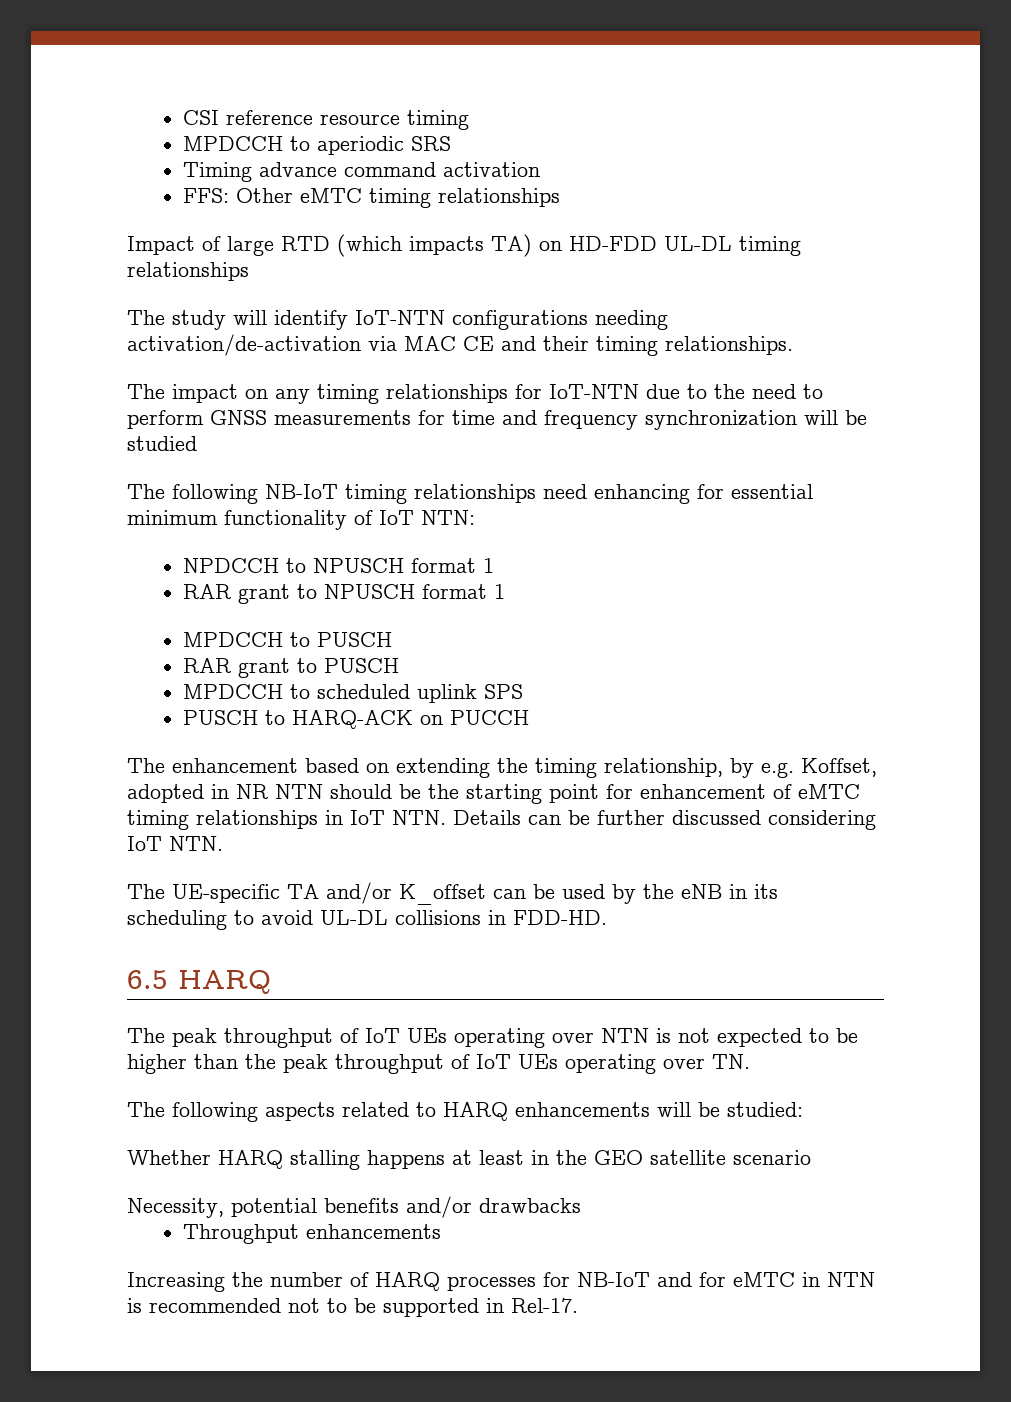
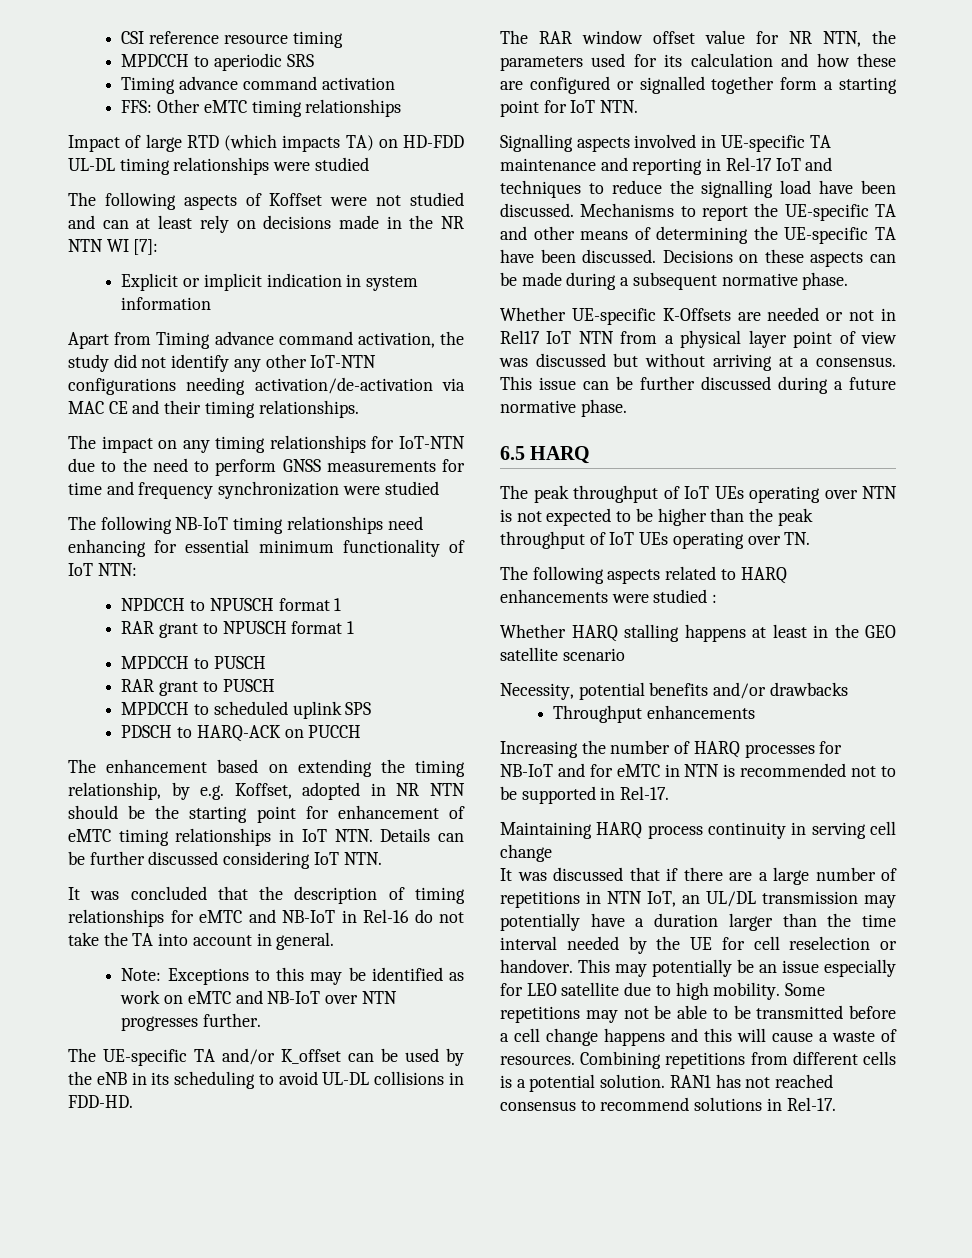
[127,310,348,330] // The study will identify -> [273,157,369,171] [68,192,464,210] [68,215,464,233] [68,239,159,255] [121,273,419,291] [121,297,212,310] [68,331,464,349] [68,354,307,372] were studied // The following aspects of Koffset were not studied and can at least rely on decisions made in the NR NTN WI [7]: // Explicit or implicit indication in system information // Apart from Timing advance command activation, the study did not identify any other
[804,410,867,425] will be -> [342,486,380,495] were
[183,710,259,725] PUSCH -> [121,725,173,738] PDSCH
(223, 843) none -> [68,886,465,904] [68,909,464,927] [68,932,335,950] [121,967,464,985] [120,990,397,1004] [121,1013,262,1031] // It was concluded that the description of timing relationships for eMTC and NB-IoT in Rel-16 do not take the TA into account in general. // Note: Exceptions to this may be identified as work on eMTC and NB-IoT over NTN progresses further.
(607, 917) none -> [500,30,896,47] [500,53,896,71] [500,76,897,94] [500,100,639,117] [500,134,831,152] [500,157,833,175] [500,180,896,198] [500,203,896,221] [500,226,896,244] [500,249,896,267] [500,272,849,290] [500,307,896,325] [500,330,898,348] [499,353,896,371] [500,376,896,394] [500,399,627,417] // The RAR window offset value for NR NTN, the parameters used for its calculation and how these are configured or signalled together form a starting point for IoT NTN. // Signalling aspects involved in UE-specific TA maintenance and reporting in Rel-17 IoT and techniques to reduce the signalling load have been discussed. Mechanisms to report the UE-specific TA and other means of determining the UE-specific TA have been discussed. Decisions on these aspects can be made during a subsequent normative phase. // Whether UE-specific K-Offsets are needed or not in Rel17 IoT NTN from a physical layer point of view was discussed but without arriving at a consensus. This issue can be further discussed during a future normative phase.
[657,1102,803,1117] will be studied: -> [611,589,718,603] were studied :
(578, 1305) none -> [500,821,896,839] [500,844,552,862] [500,867,897,885] [500,891,896,908] [500,913,896,931] [500,936,897,954] [500,959,896,977] [500,982,826,1000] [500,1005,896,1023] [500,1028,897,1046] [500,1051,896,1069] [500,1074,834,1092] [500,1097,836,1111] // Maintaining HARQ process continuity in serving cell change // It was discussed that if there are a large number of repetitions in NTN IoT, an UL/DL transmission may potentially have a duration larger than the time interval needed by the UE for cell reselection or handover. This may potentially be an issue especially for LEO satellite due to high mobility. Some repetitions may not be able to be transmitted before a cell change happens and this will cause a waste of resources. Combining repetitions from different cells is a potential solution. RAN1 has not reached consensus to recommend solutions in Rel-17.

